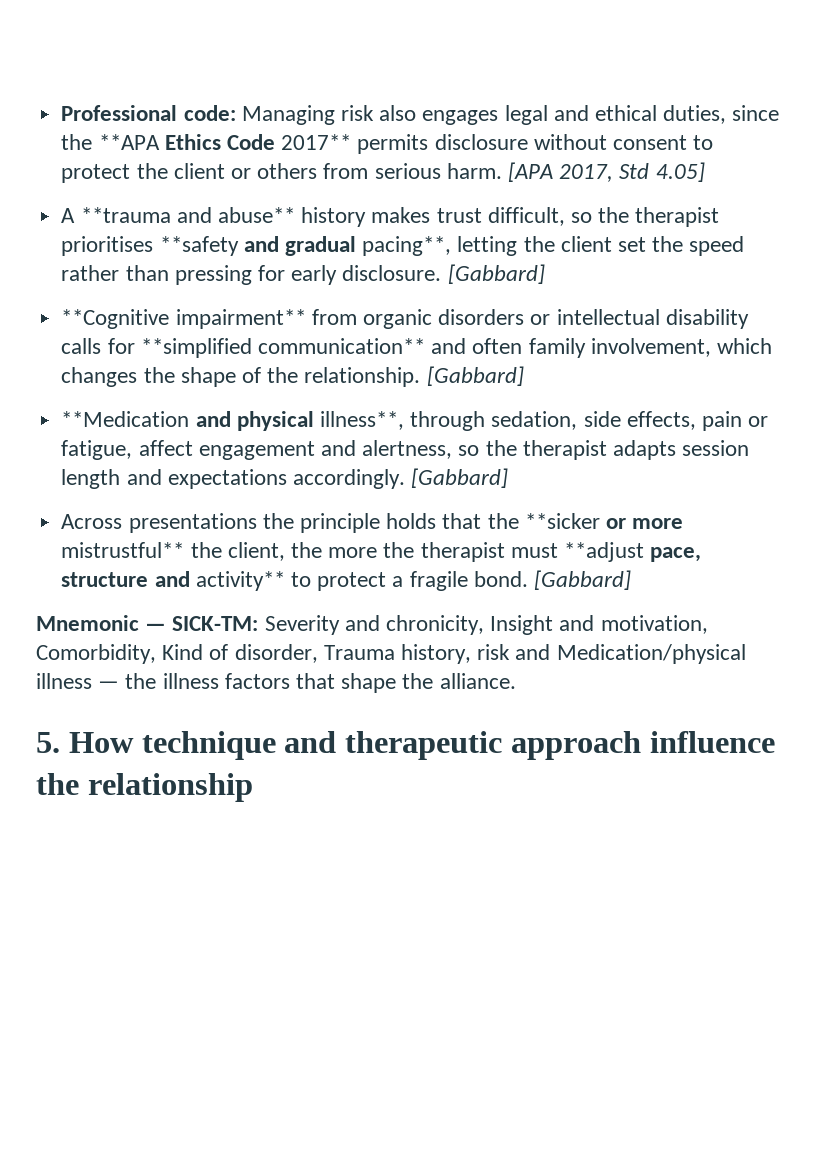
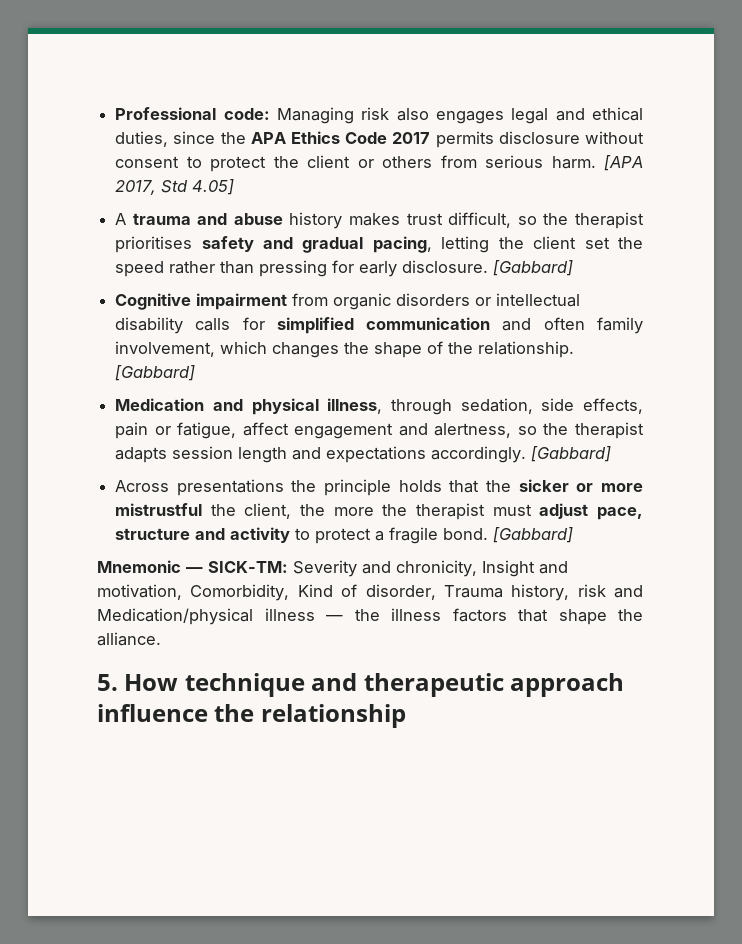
[98,134,160,150] **APA -> [250,132,286,144] APA
[281,134,352,150] 2017** -> [392,132,431,144] 2017
[80,207,295,223] **trauma and abuse** -> [132,213,283,225] trauma and abuse
[159,236,239,256] **safety -> [201,236,254,252] safety
[362,236,452,256] pacing**, -> [372,236,432,253] pacing,
[61,309,306,329] **Cognitive impairment** -> [115,293,288,310] Cognitive impairment
[140,338,425,358] **simplified communication** -> [276,317,491,334] simplified communication
[61,411,190,427] **Medication -> [115,398,205,411] Medication
[319,411,404,430] illness**, -> [327,398,383,414] illness,
[524,513,600,529] **sicker -> [518,479,569,492] sicker
[61,542,185,558] mistrustful** -> [115,503,203,516] mistrustful
[563,542,644,562] **adjust -> [539,503,589,519] adjust
[195,571,285,591] activity** -> [230,527,291,543] activity

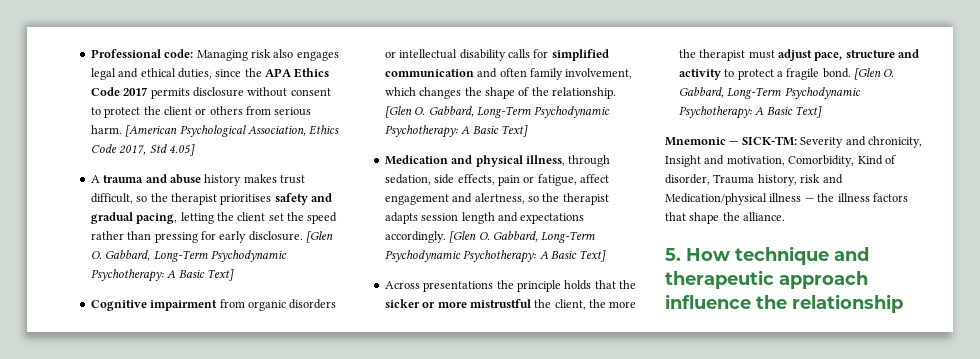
[604,155,644,171] [APA -> [125,125,340,137] [90,144,117,153] [American Psychological Association, Ethics Code
[493,260,574,276] [Gabbard] -> [306,231,333,243] [90,250,287,262] [90,269,234,282] [Glen O. Gabbard, Long-Term Psychodynamic Psychotherapy: A Basic Text]
[115,365,196,381] [Gabbard] -> [384,106,611,118] [384,125,528,138] [Glen O. Gabbard, Long-Term Psychodynamic Psychotherapy: A Basic Text]
[531,446,612,462] [Gabbard] -> [449,231,596,243] [384,250,607,263] [Glen O. Gabbard, Long-Term Psychodynamic Psychotherapy: A Basic Text]
[493,527,574,543] [Gabbard] -> [854,68,895,80] [678,87,861,99] [678,106,822,119] [Glen O. Gabbard, Long-Term Psychodynamic Psychotherapy: A Basic Text]

